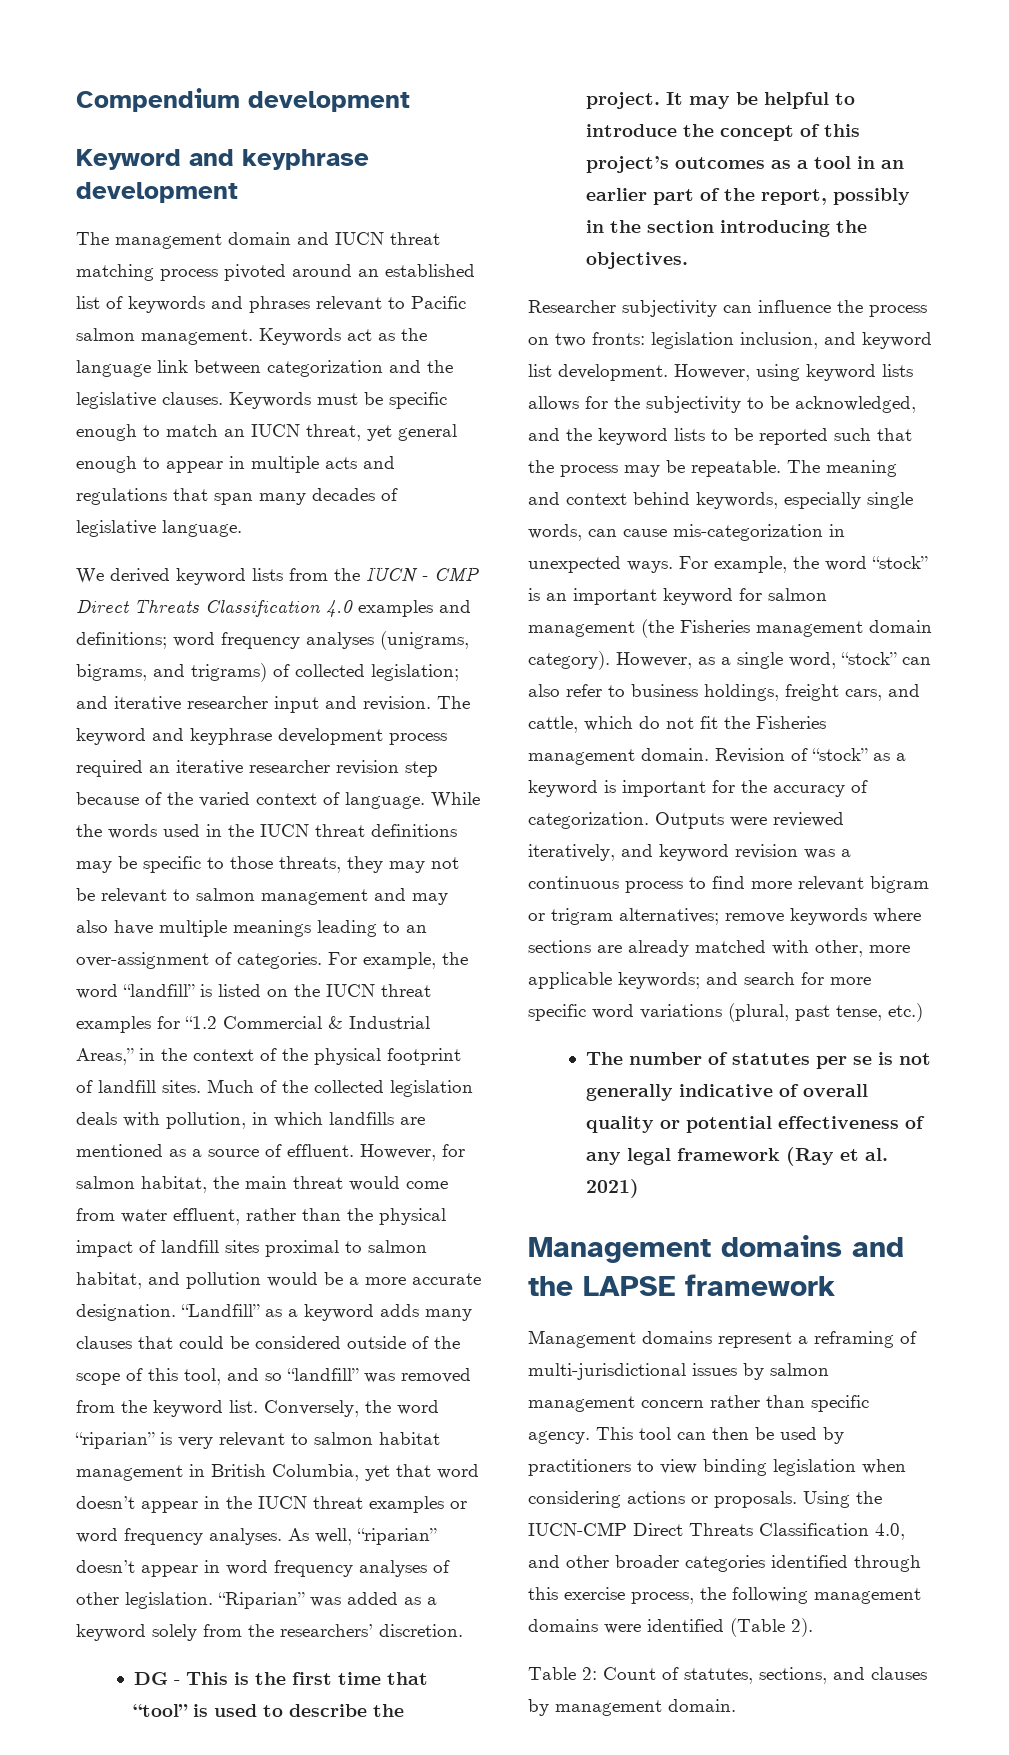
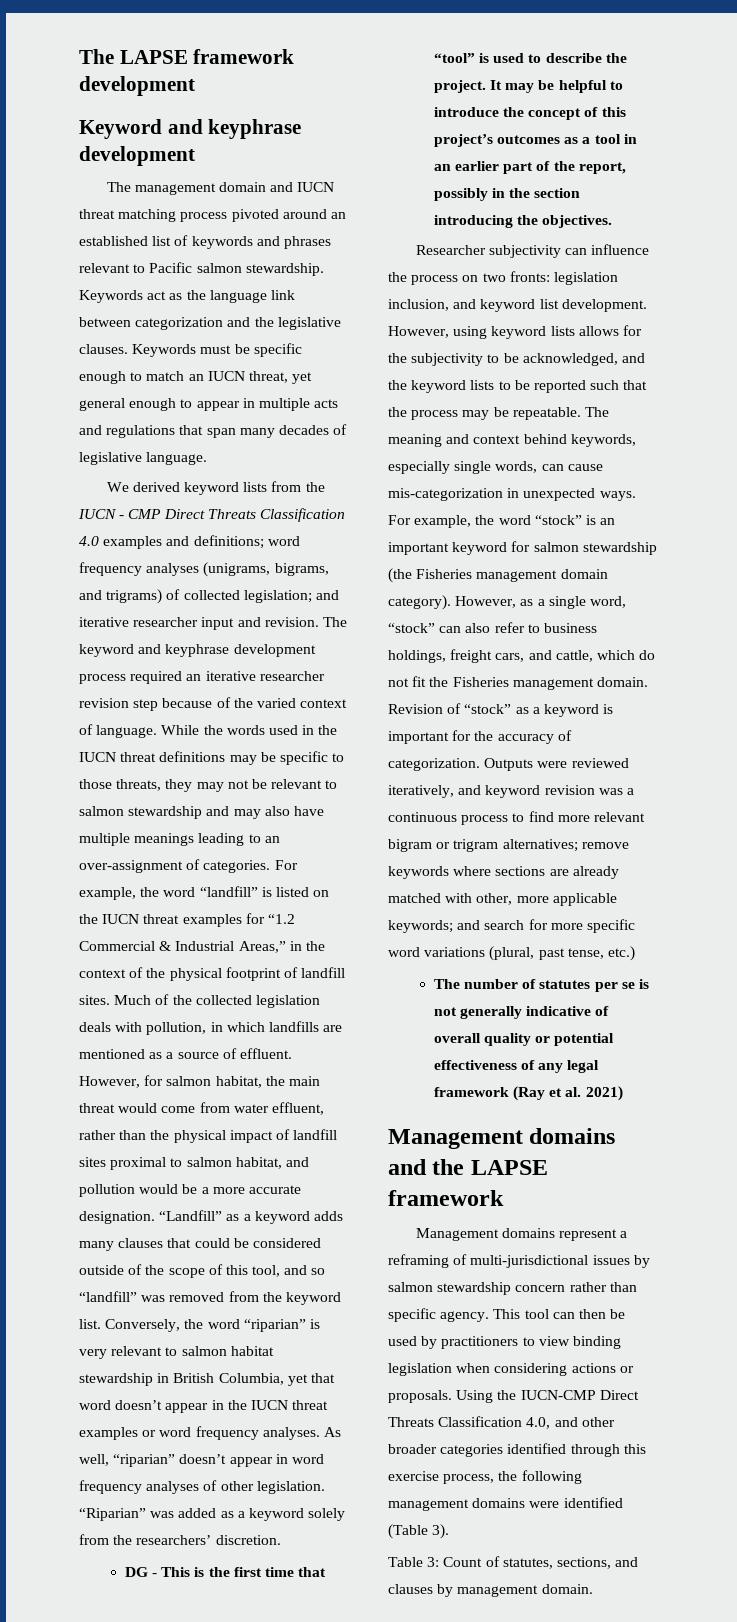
[76,88,240,112] Compendium -> [79,49,295,64] The LAPSE framework
[141,329,253,345] management. -> [245,263,324,276] stewardship.
[261,889,368,905] management -> [128,806,203,819] stewardship
[76,1465,183,1481] management -> [79,1373,153,1386] stewardship
[528,621,635,637] management -> [582,542,657,555] stewardship
[528,1396,635,1412] management -> [437,1282,512,1295] stewardship
[791,1618,813,1637] 2). -> [432,1524,450,1539] 3).
[582,1667,597,1680] 2: -> [427,1557,440,1567] 3:

